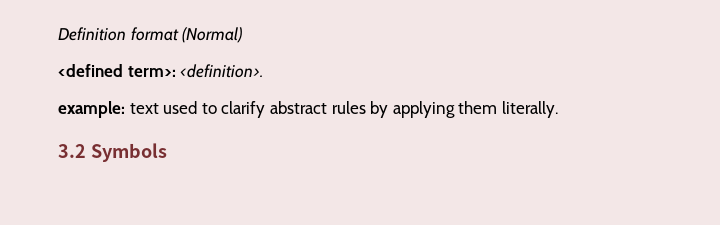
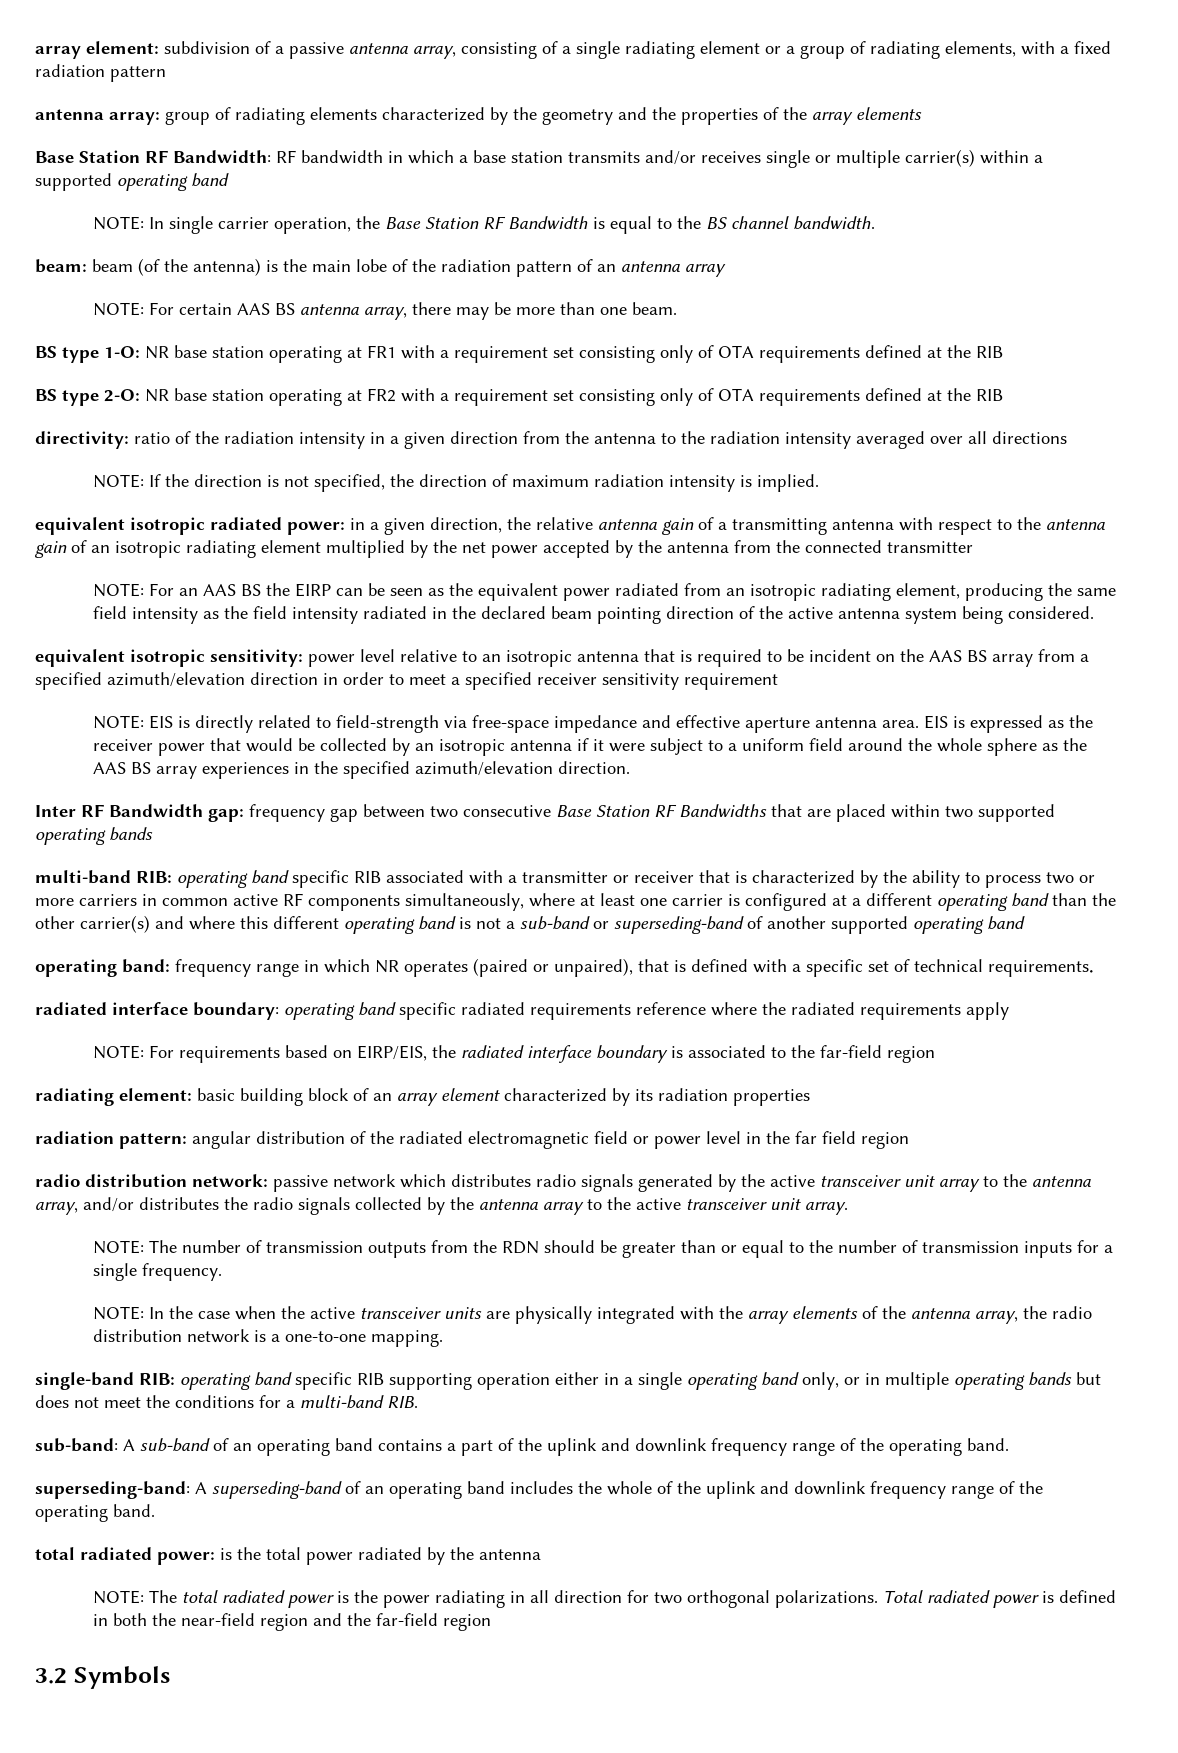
[58,27,243,43] [58,64,265,78] [58,101,558,118] Definition format (Normal) // <defined term>: <definition>. // example: text used to clarify abstract rules by applying them literally. -> [35,41,1111,59] [35,64,166,82] [35,107,922,125] [35,149,1043,168] [35,173,229,191] [92,216,875,234] [35,258,726,277] [92,302,677,320] [35,345,1003,363] [35,388,1003,406] [35,431,1067,449] [92,474,819,492] [35,517,1105,535] [35,540,973,558] [92,583,1116,601] [92,606,1094,624] [35,649,1089,667] [35,672,778,690] [92,715,1093,733] [92,738,1087,756] [92,761,630,779] [35,804,1055,822] [35,827,153,845] [35,870,1095,888] [35,893,1116,911] [35,915,1025,934] [35,958,1094,977] [35,1002,1009,1020] [92,1045,935,1063] [35,1088,810,1106] [35,1131,909,1149] [35,1174,1091,1192] [35,1197,848,1215] [92,1240,1113,1258] [92,1263,222,1281] [92,1306,1092,1324] [92,1329,443,1347] [35,1372,1101,1390] [35,1395,418,1409] [35,1438,1009,1456] [35,1481,1043,1499] [35,1504,155,1522] [35,1547,541,1565] [92,1590,1116,1608] [92,1613,491,1631] array element: subdivision of a passive antenna array, consisting of a single radiating element or a group of radiating elements, with a fixed radiation pattern // antenna array: group of radiating elements characterized by the geometry and the properties of the array elements // Base Station RF Bandwidth: RF bandwidth in which a base station transmits and/or receives single or multiple carrier(s) within a supported operating band // NOTE: In single carrier operation, the Base Station RF Bandwidth is equal to the BS channel bandwidth. // beam: beam (of the antenna) is the main lobe of the radiation pattern of an antenna array // NOTE: For certain AAS BS antenna array, there may be more than one beam. // BS type 1-O: NR base station operating at FR1 with a requirement set consisting only of OTA requirements defined at the RIB // BS type 2-O: NR base station operating at FR2 with a requirement set consisting only of OTA requirements defined at the RIB // directivity: ratio of the radiation intensity in a given direction from the antenna to the radiation intensity averaged over all directions // NOTE: If the direction is not specified, the direction of maximum radiation intensity is implied. // equivalent isotropic radiated power: in a given direction, the relative antenna gain of a transmitting antenna with respect to the antenna gain of an isotropic radiating element multiplied by the net power accepted by the antenna from the connected transmitter // NOTE: For an AAS BS the EIRP can be seen as the equivalent power radiated from an isotropic radiating element, producing the same field intensity as the field intensity radiated in the declared beam pointing direction of the active antenna system being considered. // equivalent isotropic sensitivity: power level relative to an isotropic antenna that is required to be incident on the AAS BS array from a specified azimuth/elevation direction in order to meet a specified receiver sensitivity requirement // NOTE: EIS is directly related to field-strength via free-space impedance and effective aperture antenna area. EIS is expressed as the receiver power that would be collected by an isotropic antenna if it were subject to a uniform field around the whole sphere as the AAS BS array experiences in the specified azimuth/elevation direction. // Inter RF Bandwidth gap: frequency gap between two consecutive Base Station RF Bandwidths that are placed within two supported operating bands // multi-band RIB: operating band specific RIB associated with a transmitter or receiver that is characterized by the ability to process two or more carriers in common active RF components simultaneously, where at least one carrier is configured at a different operating band than the other carrier(s) and where this different operating band is not a sub-band or superseding-band of another supported operating band // operating band: frequency range in which NR operates (paired or unpaired), that is defined with a specific set of technical requirements. // radiated interface boundary: operating band specific radiated requirements reference where the radiated requirements apply // NOTE: For requirements based on EIRP/EIS, the radiated interface boundary is associated to the far-field region // radiating element: basic building block of an array element characterized by its radiation properties // radiation pattern: angular distribution of the radiated electromagnetic field or power level in the far field region // radio distribution network: passive network which distributes radio signals generated by the active transceiver unit array to the antenna array, and/or distributes the radio signals collected by the antenna array to the active transceiver unit array. // NOTE: The number of transmission outputs from the RDN should be greater than or equal to the number of transmission inputs for a single frequency. // NOTE: In the case when the active transceiver units are physically integrated with the array elements of the antenna array, the radio distribution network is a one-to-one mapping. // single-band RIB: operating band specific RIB supporting operation either in a single operating band only, or in multiple operating bands but does not meet the conditions for a multi-band RIB. // sub-band: A sub-band of an operating band contains a part of the uplink and downlink frequency range of the operating band. // superseding-band: A superseding-band of an operating band includes the whole of the uplink and downlink frequency range of the operating band. // total radiated power: is the total power radiated by the antenna // NOTE: The total radiated power is the power radiating in all direction for two orthogonal polarizations. Total radiated power is defined in both the near-field region and the far-field region

